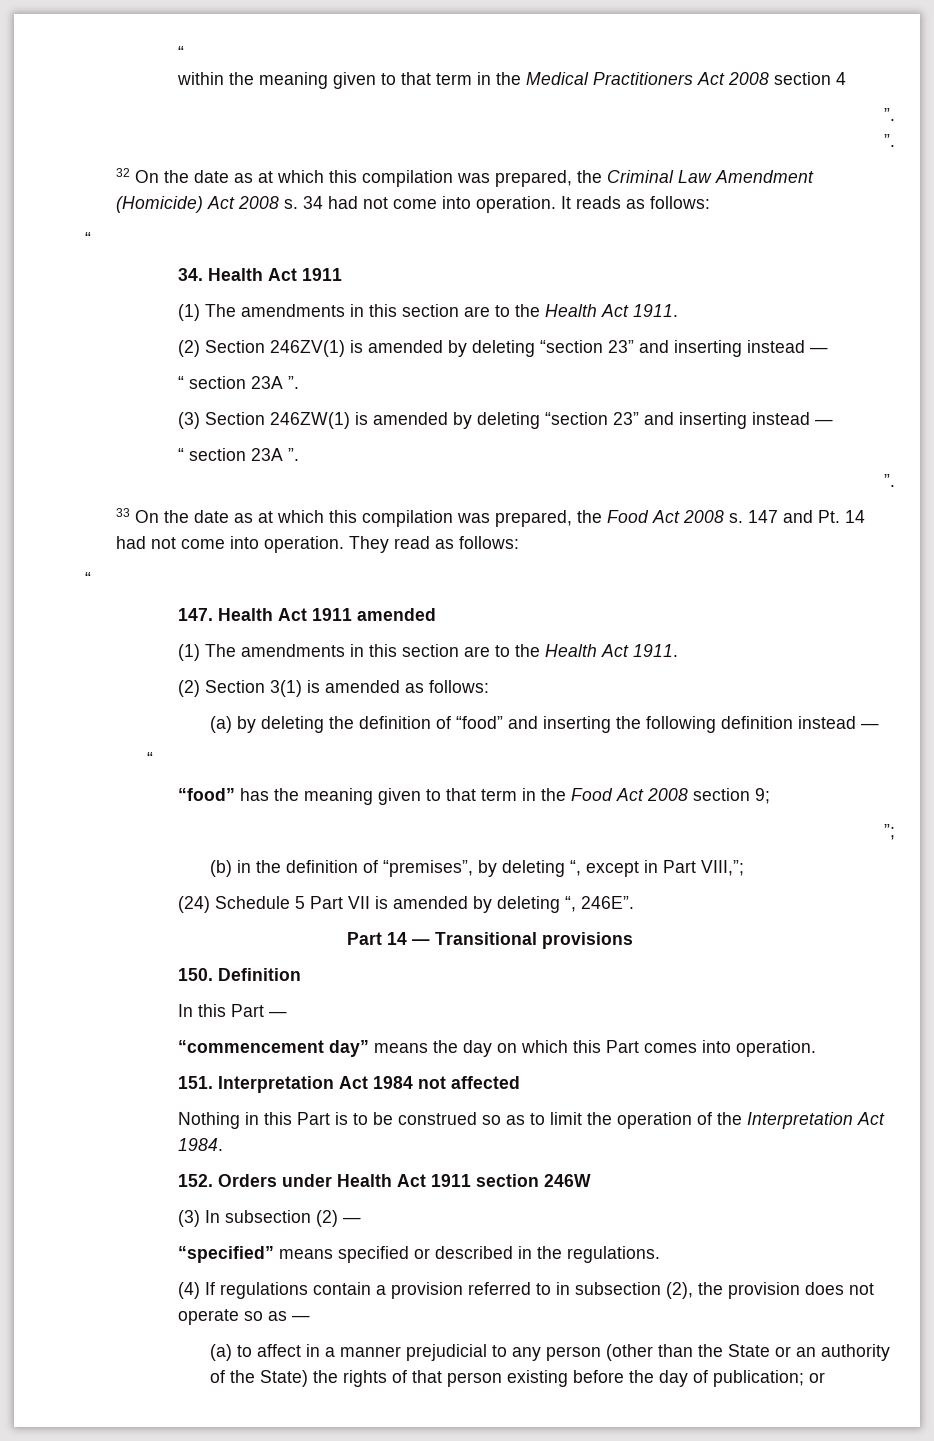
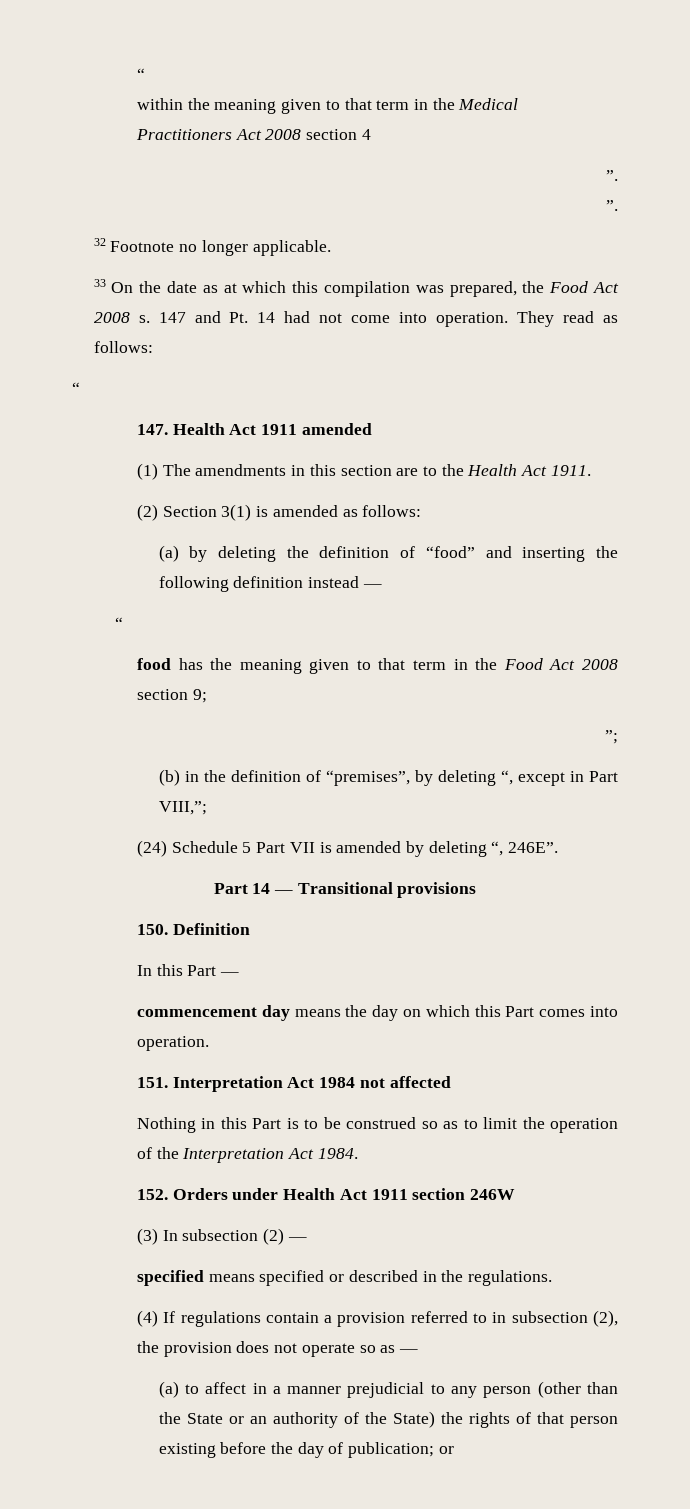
[135,170,815,187] [116,196,711,213] [85,232,91,245] [178,268,343,281] [178,304,679,321] [178,340,829,357] [178,376,300,389] [178,412,834,429] [178,448,300,461] [884,474,895,487] On the date as at which this compilation was prepared, the Criminal Law Amendment (Homicide) Act 2008 s. 34 had not come into operation. It reads as follows: // “ // 34. Health Act 1911 // (1) The amendments in this section are to the Health Act 1911. // (2) Section 246ZV(1) is amended by deleting “section 23” and inserting instead — // “ section 23A ”. // (3) Section 246ZW(1) is amended by deleting “section 23” and inserting instead — // “ section 23A ”. // ”. -> [110,240,331,256] Footnote no longer applicable.
[178,788,236,801] “food” -> [136,658,171,670] food
[178,1040,370,1057] “commencement day” -> [136,1005,290,1021] commencement day
[178,1246,275,1263] “specified” -> [136,1270,204,1286] specified

